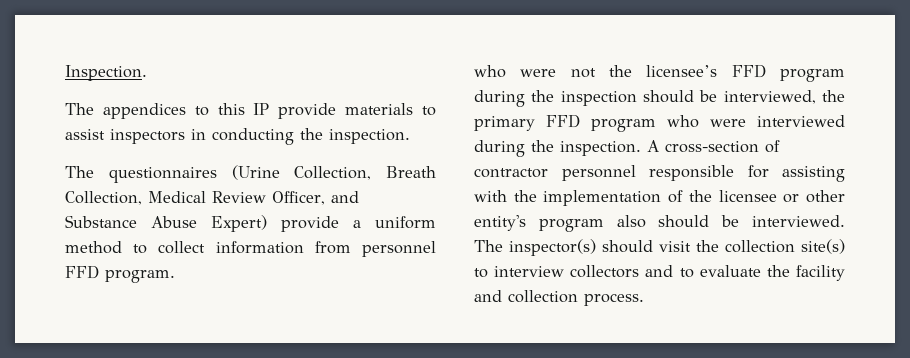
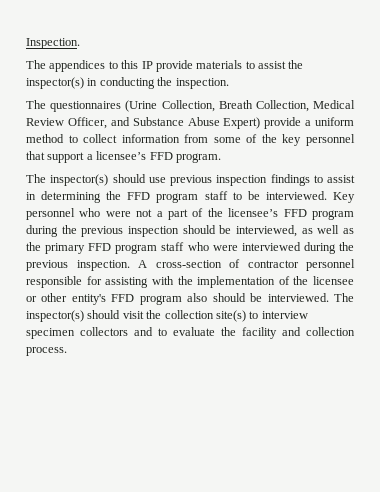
[110,129,185,144] inspectors -> [288,60,304,69] [26,77,84,89] the inspector(s)
[361,241,436,257] [65,265,175,283] [474,65,596,78] personnel FFD program. // who were not -> [213,134,355,146] [26,151,221,163] [26,174,355,186] [26,191,355,203] [26,208,204,220] some of the key personnel that support a licensee’s FFD program. // The inspector(s) should use previous inspection findings to assist in determining the FFD program staff to be interviewed. Key personnel who were not a part of
(555, 96) none -> [81,226,124,237] previous
(816, 97) none -> [301,225,355,234] as well as
(656, 125) none -> [161,242,185,251] staff
(554, 146) none -> [26,260,68,271] previous
(526, 223) none -> [111,294,135,302] FFD
(565, 271) none -> [26,328,75,339] specimen

